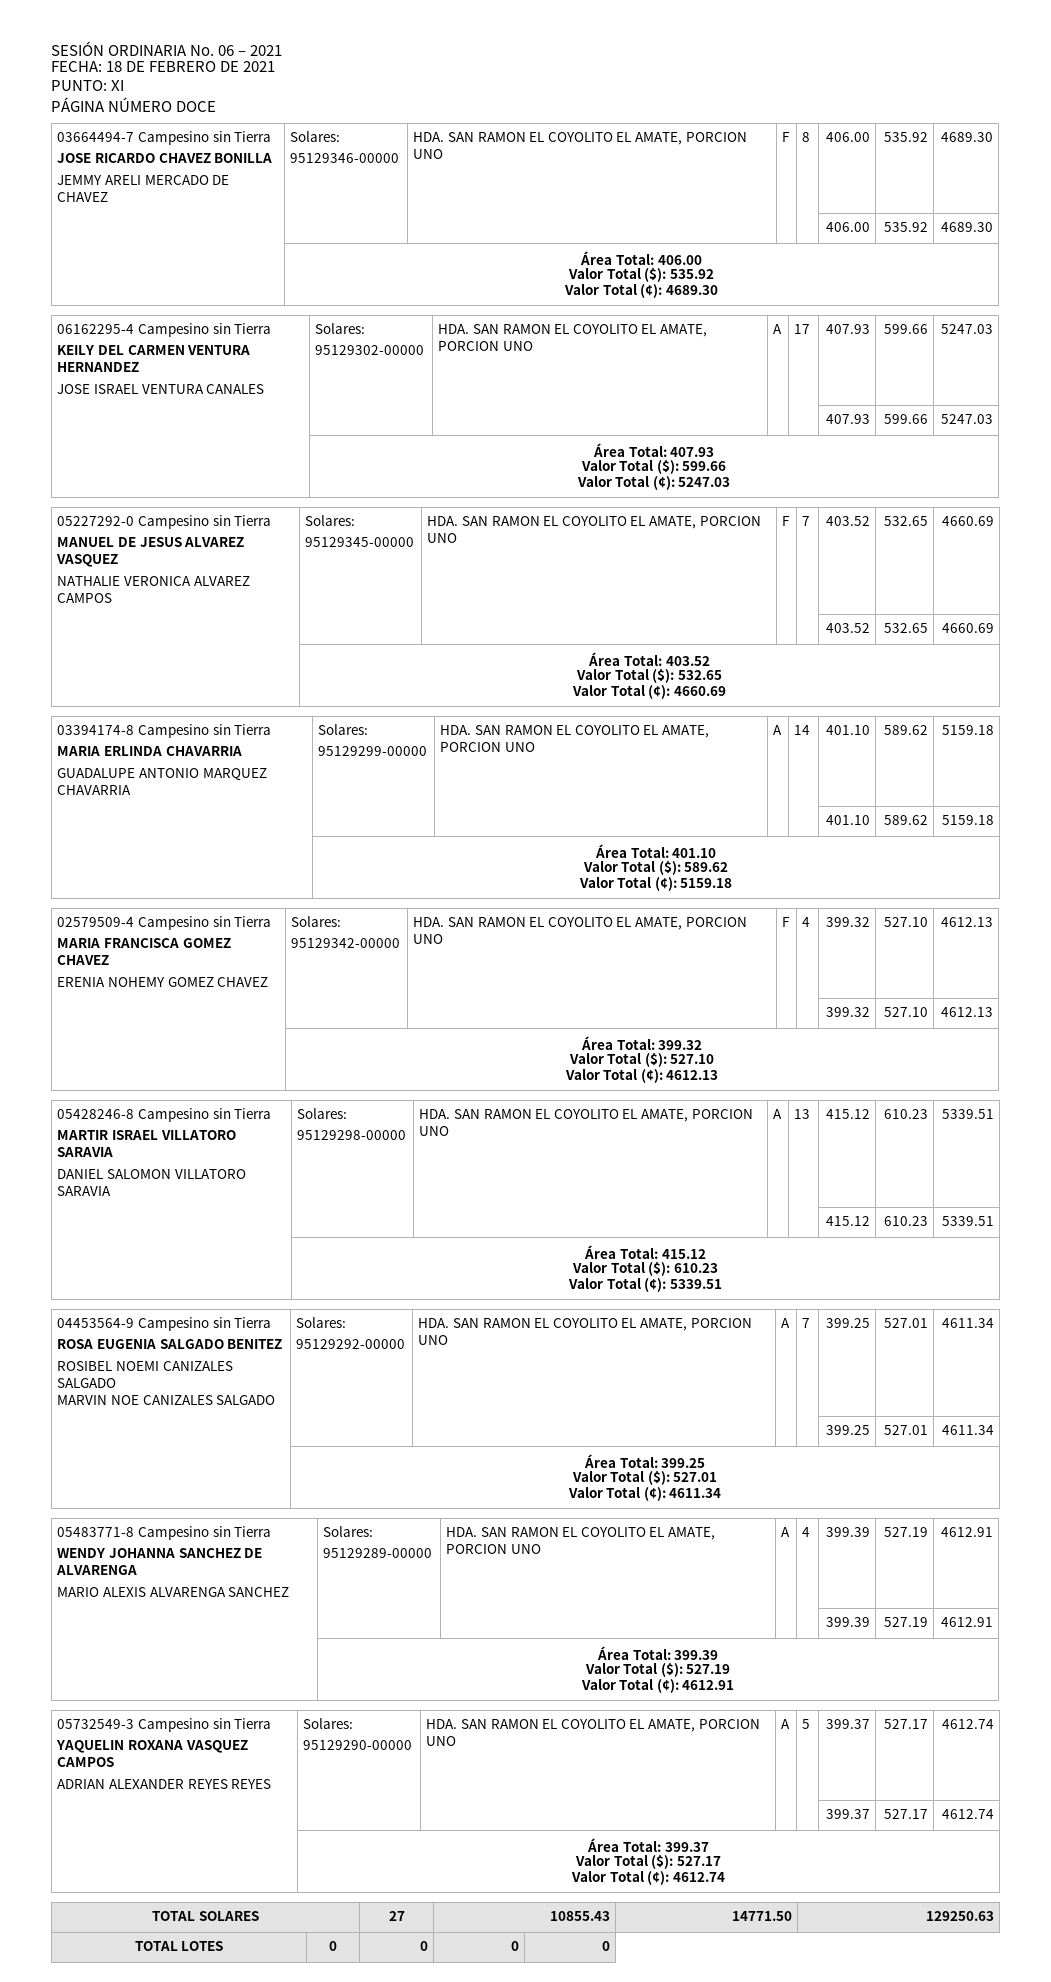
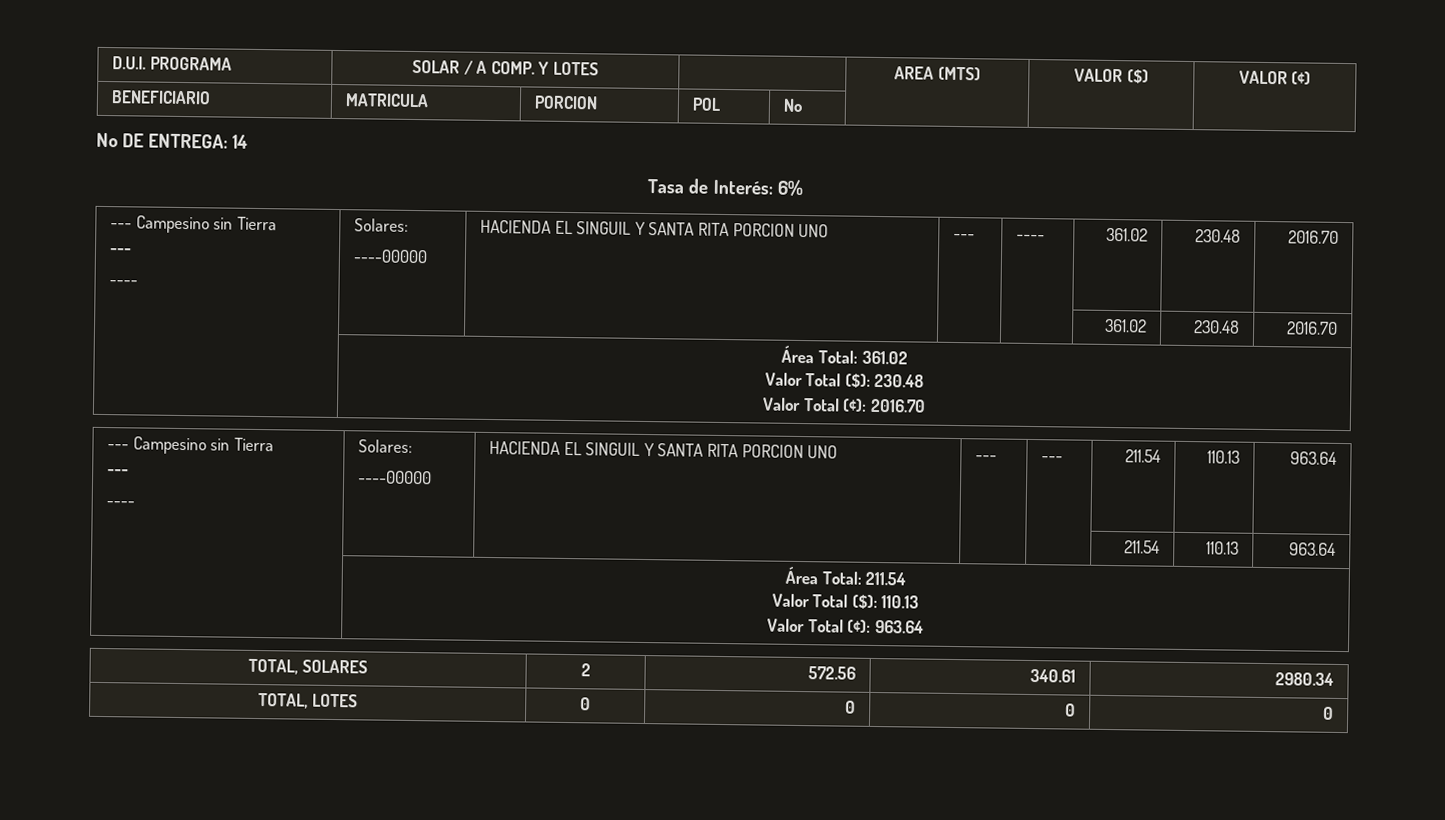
[51,41,283,56] [51,61,276,72] [51,80,125,91] [51,97,217,112] [57,131,272,145] [57,153,273,163] [57,175,230,185] [57,192,109,202] [290,131,341,142] [290,153,400,163] [413,132,747,145] [413,149,444,159] [782,132,791,142] [802,132,811,142] [825,132,870,142] [883,132,928,142] [940,132,993,142] [825,222,870,232] [883,222,928,232] [940,222,993,232] [580,251,702,265] [568,267,714,282] [564,284,718,298] [57,323,272,337] [57,345,251,355] [57,362,140,372] [57,384,265,394] [315,323,366,334] [315,345,425,355] [438,324,708,337] [438,341,533,351] [773,324,783,334] [794,324,811,334] [825,324,870,334] [883,324,928,334] [940,324,993,334] [825,414,870,424] [883,414,928,424] [940,414,993,424] [592,443,715,457] [580,459,727,474] [576,476,731,490] [57,515,272,529] [57,537,245,547] [56,554,119,567] [57,576,250,586] [57,593,113,603] [305,515,356,526] [305,537,415,547] [427,516,761,529] [427,533,458,543] [782,516,791,526] [802,516,811,526] [825,516,870,526] [883,516,928,526] [941,516,994,526] [825,623,870,633] [883,623,928,633] [941,623,994,633] [588,652,710,666] [576,668,722,683] [572,685,726,699] [57,724,272,738] [57,746,242,756] [57,768,267,781] [57,785,132,795] [318,724,369,735] [318,746,428,756] [440,725,710,738] [440,742,535,752] [773,725,783,735] [794,725,811,735] [825,725,870,735] [883,725,928,735] [941,725,994,735] [825,815,870,825] [883,815,928,825] [941,815,994,825] [594,844,717,858] [582,860,729,875] [578,877,733,891] [57,916,272,930] [57,938,231,948] [57,955,110,965] [57,977,269,987] [291,916,342,927] [291,938,401,948] [413,917,747,930] [413,934,444,944] [782,917,791,927] [802,917,811,927] [825,917,870,927] [883,917,928,927] [940,917,993,927] [825,1007,870,1017] [883,1007,928,1017] [940,1007,993,1017] [580,1036,703,1050] [568,1052,715,1067] [564,1069,719,1083] [57,1108,272,1122] [57,1130,236,1140] [57,1147,114,1157] [57,1169,246,1179] [57,1186,112,1196] [297,1108,348,1119] [297,1130,407,1140] [419,1109,753,1122] [419,1126,450,1136] [773,1109,783,1119] [794,1109,811,1119] [825,1109,870,1119] [883,1109,928,1119] [941,1109,994,1119] [825,1216,870,1226] [883,1216,928,1226] [941,1216,994,1226] [584,1245,706,1259] [572,1261,718,1276] [568,1278,722,1292] [57,1317,272,1331] [57,1339,283,1349] [57,1361,233,1371] [57,1378,117,1388] [57,1395,276,1405] [296,1317,347,1328] [296,1339,406,1349] [418,1318,752,1331] [418,1335,449,1345] [781,1318,791,1328] [802,1318,811,1328] [825,1318,870,1328] [883,1318,928,1328] [941,1318,994,1328] [825,1425,870,1435] [883,1425,928,1435] [941,1425,994,1435] [583,1454,706,1468] [571,1470,718,1485] [567,1487,722,1501] [57,1526,272,1540] [57,1548,263,1558] [56,1565,138,1575] [57,1587,290,1597] [323,1526,374,1537] [323,1548,433,1558] [446,1527,716,1540] [446,1544,541,1554] [781,1527,791,1537] [802,1527,811,1537] [825,1527,870,1537] [883,1527,928,1537] [940,1527,993,1537] [825,1617,870,1627] [883,1617,928,1627] [940,1617,993,1627] [596,1646,719,1660] [584,1662,731,1677] [580,1679,735,1693] [57,1718,272,1732] [56,1740,248,1753] [57,1757,115,1767] [57,1779,272,1789] [303,1718,354,1729] [303,1740,413,1750] [426,1719,760,1732] [426,1736,457,1746] [781,1719,791,1729] [802,1719,811,1729] [825,1719,870,1729] [883,1719,928,1729] [941,1719,994,1729] [825,1809,870,1819] [883,1809,928,1819] [941,1809,994,1819] [587,1838,709,1852] [575,1854,721,1869] [571,1871,725,1885] [152,1911,259,1921] [388,1911,405,1921] [549,1911,610,1921] [731,1911,792,1921] [925,1911,994,1921] [134,1941,178,1951] SESIÓN ORDINARIA No. 06 – 2021 // FECHA: 18 DE FEBRERO DE 2021 // PUNTO: XI // PÁGINA NÚMERO DOCE // 03664494-7 Campesino sin Tierra // JOSE RICARDO CHAVEZ BONILLA // JEMMY ARELI MERCADO DE CHAVEZ | Solares: // 95129346-00000 | HDA. SAN RAMON EL COYOLITO EL AMATE, PORCION UNO | F | 8 | 406.00 | 535.92 | 4689.30 // | | | | | 406.00 | 535.92 | 4689.30 // | Área Total: 406.00 // Valor Total ($): 535.92 // Valor Total (¢): 4689.30 // 06162295-4 Campesino sin Tierra // KEILY DEL CARMEN VENTURA HERNANDEZ // JOSE ISRAEL VENTURA CANALES | Solares: // 95129302-00000 | HDA. SAN RAMON EL COYOLITO EL AMATE, PORCION UNO | A | 17 | 407.93 | 599.66 | 5247.03 // | | | | | 407.93 | 599.66 | 5247.03 // | Área Total: 407.93 // Valor Total ($): 599.66 // Valor Total (¢): 5247.03 // 05227292-0 Campesino sin Tierra // MANUEL DE JESUS ALVAREZ VASQUEZ // NATHALIE VERONICA ALVAREZ CAMPOS | Solares: // 95129345-00000 | HDA. SAN RAMON EL COYOLITO EL AMATE, PORCION UNO | F | 7 | 403.52 | 532.65 | 4660.69 // | | | | | 403.52 | 532.65 | 4660.69 // | Área Total: 403.52 // Valor Total ($): 532.65 // Valor Total (¢): 4660.69 // 03394174-8 Campesino sin Tierra // MARIA ERLINDA CHAVARRIA // GUADALUPE ANTONIO MARQUEZ CHAVARRIA | Solares: // 95129299-00000 | HDA. SAN RAMON EL COYOLITO EL AMATE, PORCION UNO | A | 14 | 401.10 | 589.62 | 5159.18 // | | | | | 401.10 | 589.62 | 5159.18 // | Área Total: 401.10 // Valor Total ($): 589.62 // Valor Total (¢): 5159.18 // 02579509-4 Campesino sin Tierra // MARIA FRANCISCA GOMEZ CHAVEZ // ERENIA NOHEMY GOMEZ CHAVEZ | Solares: // 95129342-00000 | HDA. SAN RAMON EL COYOLITO EL AMATE, PORCION UNO | F | 4 | 399.32 | 527.10 | 4612.13 // | | | | | 399.32 | 527.10 | 4612.13 // | Área Total: 399.32 // Valor Total ($): 527.10 // Valor Total (¢): 4612.13 // 05428246-8 Campesino sin Tierra // MARTIR ISRAEL VILLATORO SARAVIA // DANIEL SALOMON VILLATORO SARAVIA | Solares: // 95129298-00000 | HDA. SAN RAMON EL COYOLITO EL AMATE, PORCION UNO | A | 13 | 415.12 | 610.23 | 5339.51 // | | | | | 415.12 | 610.23 | 5339.51 // | Área Total: 415.12 // Valor Total ($): 610.23 // Valor Total (¢): 5339.51 // 04453564-9 Campesino sin Tierra // ROSA EUGENIA SALGADO BENITEZ // ROSIBEL NOEMI CANIZALES SALGADO // MARVIN NOE CANIZALES SALGADO | Solares: // 95129292-00000 | HDA. SAN RAMON EL COYOLITO EL AMATE, PORCION UNO | A | 7 | 399.25 | 527.01 | 4611.34 // | | | | | 399.25 | 527.01 | 4611.34 // | Área Total: 399.25 // Valor Total ($): 527.01 // Valor Total (¢): 4611.34 // 05483771-8 Campesino sin Tierra // WENDY JOHANNA SANCHEZ DE ALVARENGA // MARIO ALEXIS ALVARENGA SANCHEZ | Solares: // 95129289-00000 | HDA. SAN RAMON EL COYOLITO EL AMATE, PORCION UNO | A | 4 | 399.39 | 527.19 | 4612.91 // | | | | | 399.39 | 527.19 | 4612.91 // | Área Total: 399.39 // Valor Total ($): 527.19 // Valor Total (¢): 4612.91 // 05732549-3 Campesino sin Tierra // YAQUELIN ROXANA VASQUEZ CAMPOS // ADRIAN ALEXANDER REYES REYES | Solares: // 95129290-00000 | HDA. SAN RAMON EL COYOLITO EL AMATE, PORCION UNO | A | 5 | 399.37 | 527.17 | 4612.74 // | | | | | 399.37 | 527.17 | 4612.74 // | Área Total: 399.37 // Valor Total ($): 527.17 // Valor Total (¢): 4612.74 // TOTAL SOLARES | 27 | 10855.43 | 14771.50 | 129250.63 // TOTAL -> [112,56,232,71] [412,59,599,76] [894,66,981,81] [1074,68,1149,84] [1238,70,1312,85] [111,90,212,105] [345,93,430,108] [534,95,599,110] [692,97,723,111] [783,98,804,113] [96,132,249,149] [647,178,803,197] [110,215,277,234] [109,248,133,254] [109,280,139,286] [354,218,410,232] [353,249,429,264] [480,219,830,238] [953,233,976,240] [1016,234,1046,241] [1105,227,1148,242] [1194,229,1241,243] [1287,230,1339,244] [1104,318,1147,333] [1193,320,1240,334] [1286,321,1338,335] [781,345,908,365] [764,372,925,388] [762,397,926,413] [107,436,274,455] [107,469,130,475] [106,501,136,507] [358,439,414,454] [358,470,433,485] [489,440,839,459] [975,455,998,461] [1041,456,1064,462] [1124,449,1161,463] [1206,450,1240,464] [1289,451,1337,465] [1123,540,1160,554] [1205,541,1239,555] [1288,542,1336,556] [784,566,907,586] [771,593,920,610] [767,618,924,634] [248,658,368,675] [580,663,591,677] [807,666,856,680] [1029,668,1076,683] [1274,672,1334,686] [258,693,309,709] D.U.I. PROGRAMA | SOLAR / A COMP. Y LOTES | | AREA (MTS) | VALOR ($) | VALOR (¢) // BENEFICIARIO | MATRICULA | PORCION | POL | No | | | // No DE ENTREGA: 14 // Tasa de Interés: 6% // --- Campesino sin Tierra // --- // ---- | Solares: // ----00000 | HACIENDA EL SINGUIL Y SANTA RITA PORCION UNO | --- | ---- | 361.02 | 230.48 | 2016.70 // | | | | | 361.02 | 230.48 | 2016.70 // | Área Total: 361.02 // Valor Total ($): 230.48 // Valor Total (¢): 2016.70 // --- Campesino sin Tierra // --- // ---- | Solares: // ----00000 | HACIENDA EL SINGUIL Y SANTA RITA PORCION UNO | --- | --- | 211.54 | 110.13 | 963.64 // | | | | | 211.54 | 110.13 | 963.64 // | Área Total: 211.54 // Valor Total ($): 110.13 // Valor Total (¢): 963.64 // TOTAL, SOLARES | 2 | 572.56 | 340.61 | 2980.34 // TOTAL,

